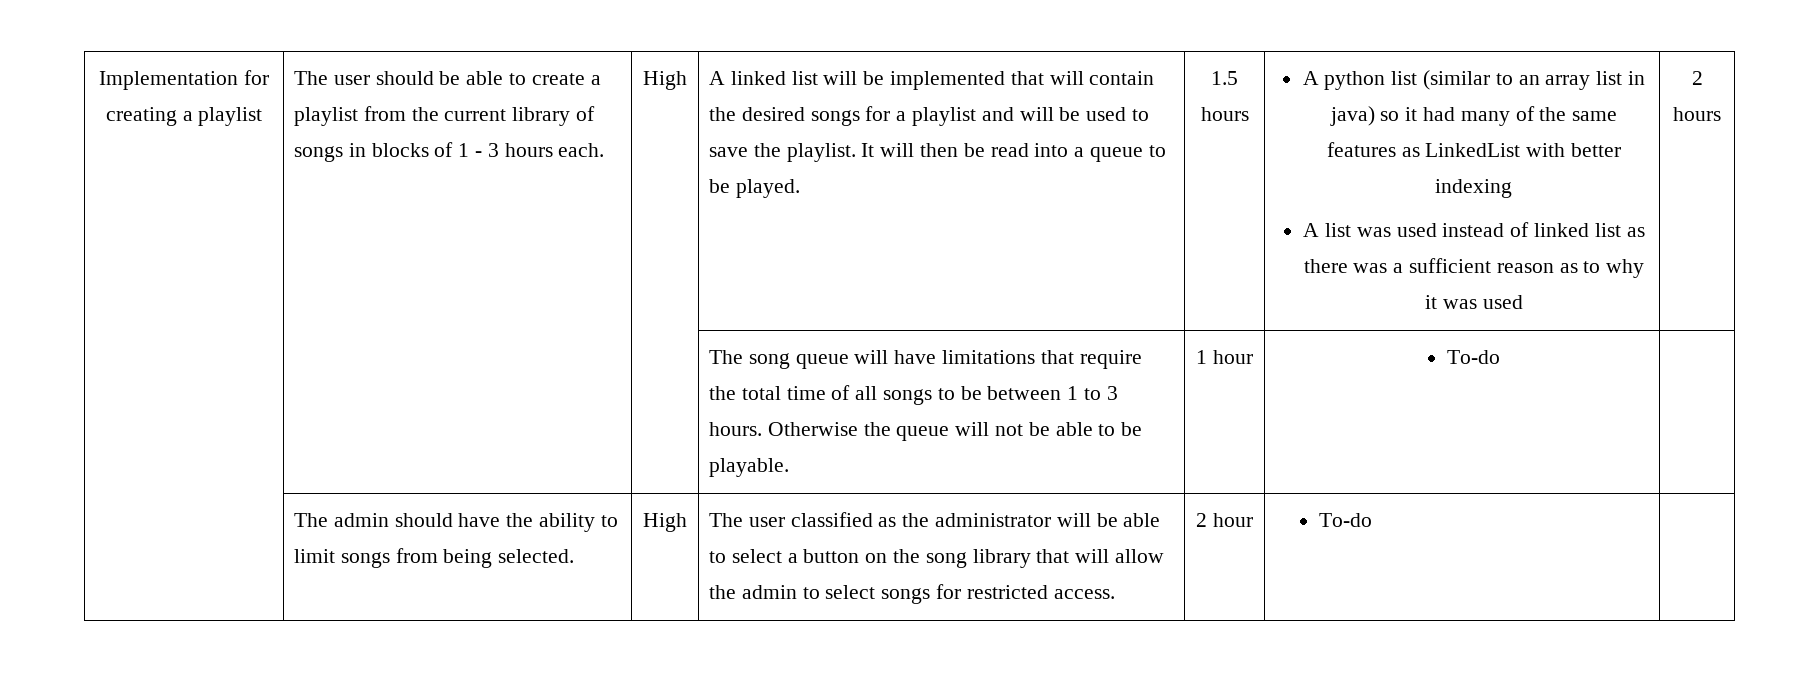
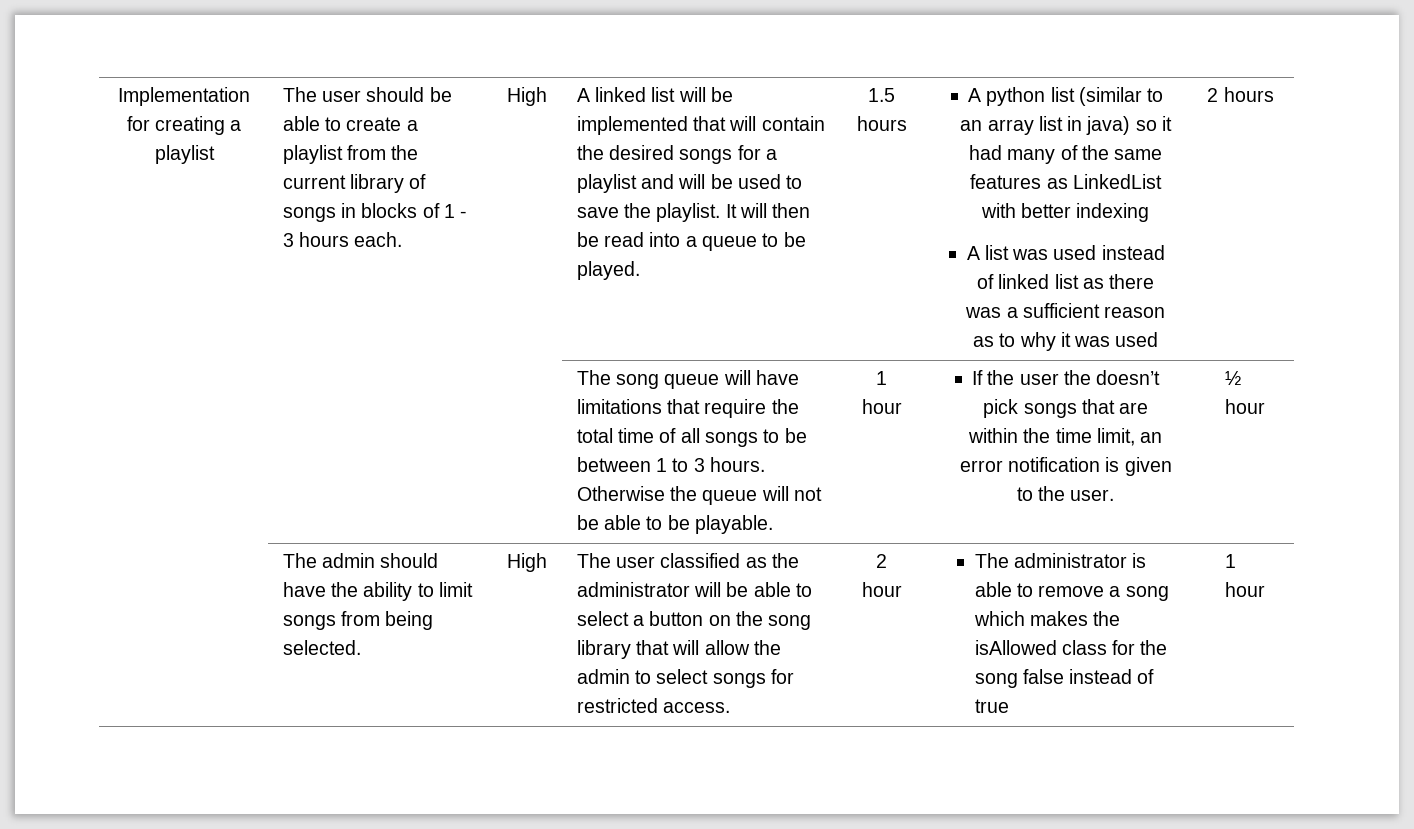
[1447,350,1501,364] To-do | -> [972,370,1161,385] [983,399,1149,418] [968,428,1163,446] [959,457,1172,476] [1016,486,1115,501] [1225,371,1242,385] [1225,399,1266,414] If the user the doesn’t pick songs that are within the time limit, an error notification is given to the user. | ½ hour
[1319,513,1373,527] To-do | -> [974,553,1147,568] [974,582,1169,601] [973,611,1121,626] [974,640,1168,655] [974,669,1155,688] [974,699,1009,713] [1225,554,1237,568] [1225,582,1266,597] The administrator is able to remove a song which makes the isAllowed class for the song false instead of true | 1 hour

